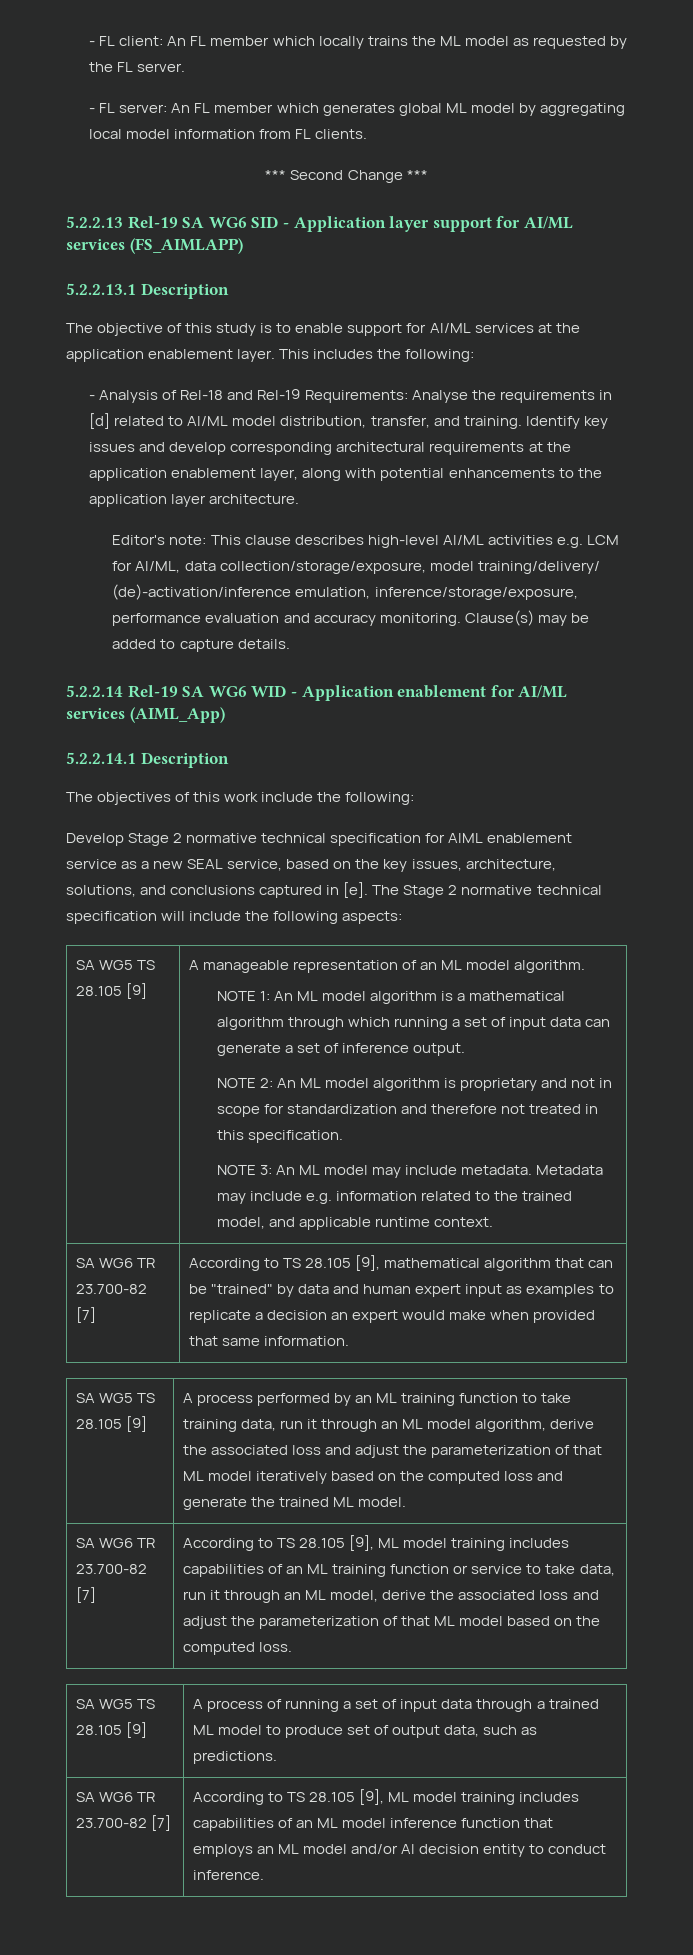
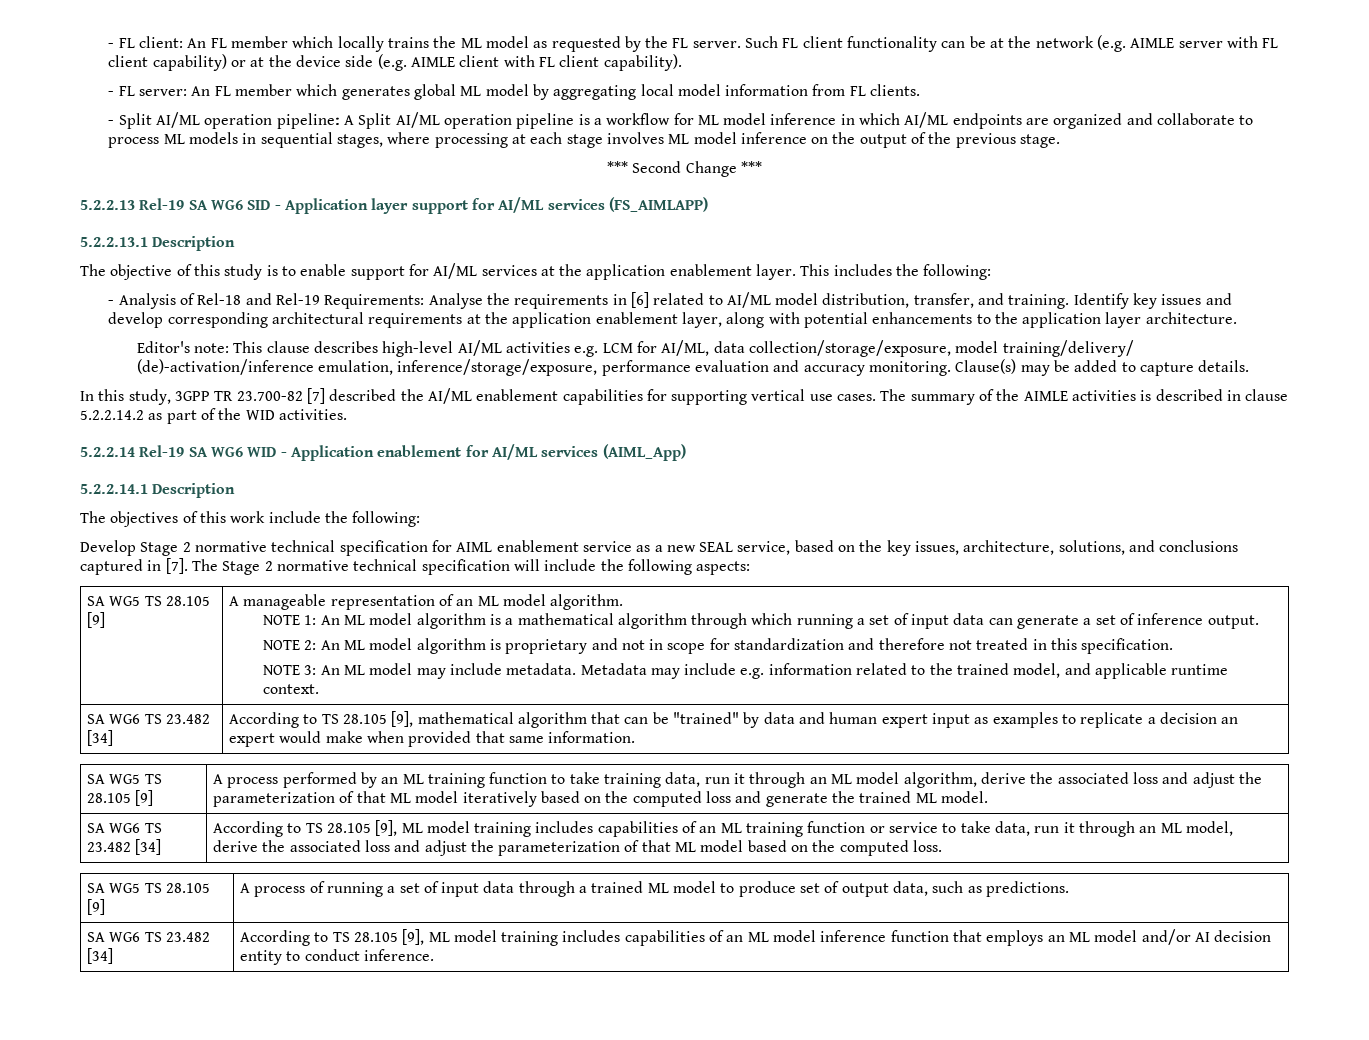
(186, 67) none -> [745,35,1279,52] [108,54,682,71] Such FL client functionality can be at the network (e.g. AIMLE server with FL client capability) or at the device side (e.g. AIMLE client with FL client capability).
(368, 134) none -> [108,112,1254,129] [108,132,1061,148] // - Split AI/ML operation pipeline: A Split AI/ML operation pipeline is a workflow for ML model inference in which AI/ML endpoints are organized and collaborate to process ML models in sequential stages, where processing at each stage involves ML model inference on the output of the previous stage.
[89,413,111,429] [d] -> [630,292,649,308] [6]
(290, 644) none -> [80,388,1289,405] [80,408,347,424] // In this study, 3GPP TR 23.700-82 [7] described the AI/ML enablement capabilities for supporting vertical use cases. The summary of the AIMLE activities is described in clause 5.2.2.14.2 as part of the WID activities.
[343,882,369,898] [e]. -> [165,558,188,574] [7].
[137,1258,156,1268] [76,1284,148,1294] [76,1307,97,1323] TR 23.700-82 [7] -> [144,714,210,724] [86,730,113,746] TS 23.482 [34]
[137,1538,156,1548] [76,1564,148,1574] [76,1587,97,1603] TR 23.700-82 [7] -> [144,823,162,833] [86,839,162,855] TS 23.482 [34]
[137,1792,156,1802] [76,1815,172,1831] TR 23.700-82 [7] -> [144,932,210,942] [86,948,113,964] TS 23.482 [34]

